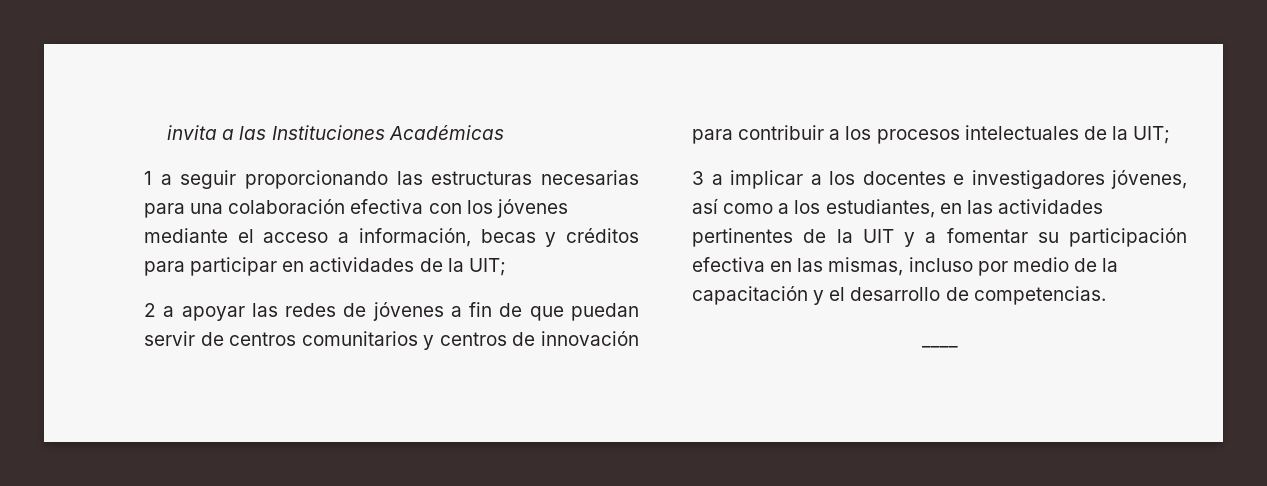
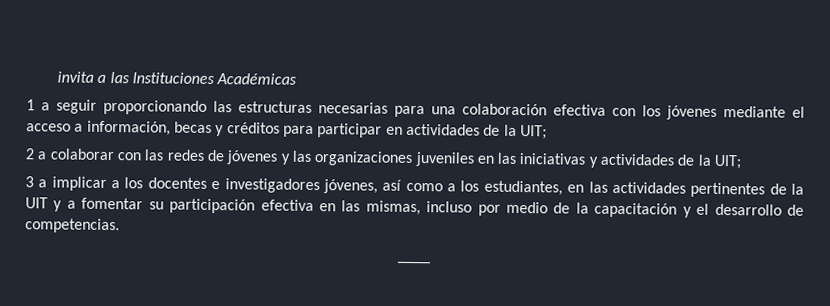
[181,306,245,321] apoyar -> [49,148,141,161] colaborar con
[450,302,639,321] [144,331,639,350] [692,125,1079,144] a fin de que puedan servir de centros comunitarios y centros de innovación para contribuir a los procesos intelectuales -> [280,150,675,168] y las organizaciones juveniles en las iniciativas y actividades

